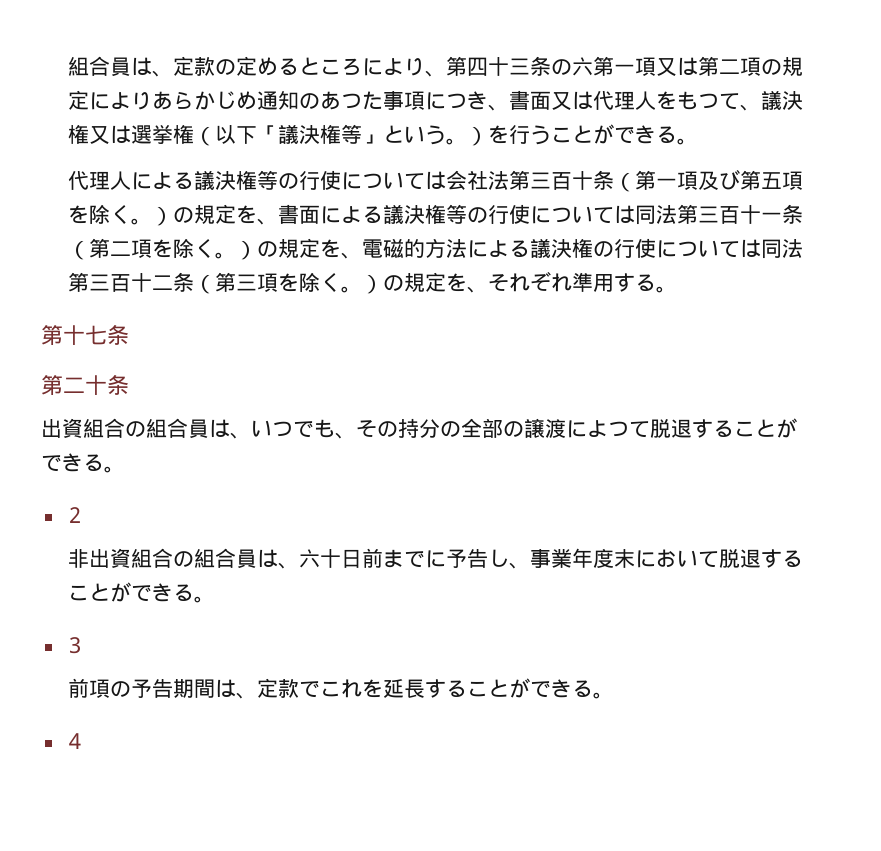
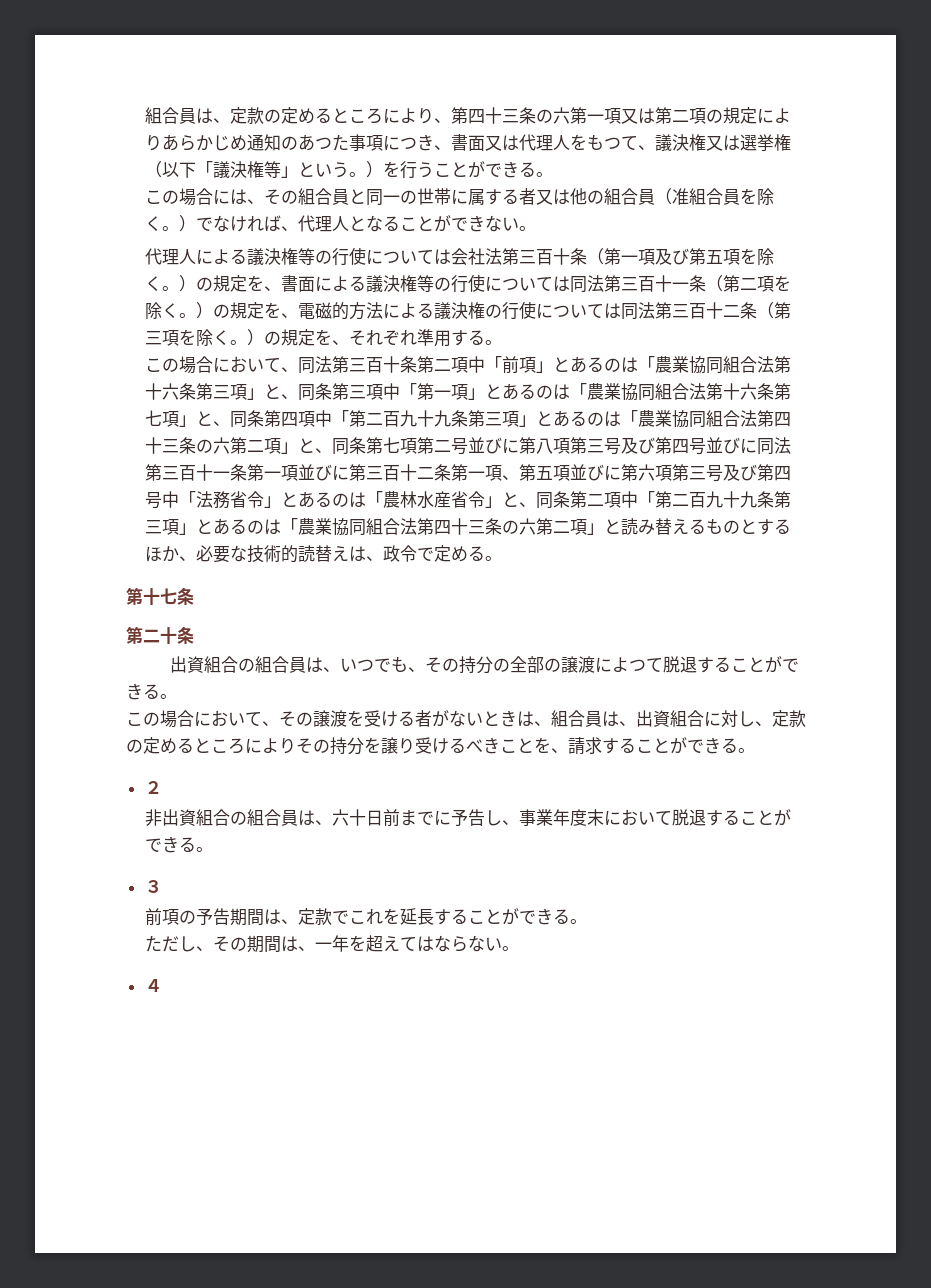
(699, 141) none -> [145,188,775,206] [145,215,537,232] // この場合には、その組合員と同一の世帯に属する者又は他の組合員（准組合員を除く。）でなければ、代理人となることができない。
(678, 289) none -> [145,356,792,374] [145,383,792,401] [145,410,792,428] [145,437,792,455] [145,464,792,482] [145,491,792,509] [145,518,792,536] [145,545,503,563] // この場合において、同法第三百十条第二項中「前項」とあるのは「農業協同組合法第十六条第三項」と、同条第三項中「第一項」とあるのは「農業協同組合法第十六条第七項」と、同条第四項中「第二百九十九条第三項」とあるのは「農業協同組合法第四十三条の六第二項」と、同条第七項第二号並びに第八項第三号及び第四号並びに同法第三百十一条第一項並びに第三百十二条第一項、第五項並びに第六項第三号及び第四号中「法務省令」とあるのは「農林水産省令」と、同条第二項中「第二百九十九条第三項」とあるのは「農業協同組合法第四十三条の六第二項」と読み替えるものとするほか、必要な技術的読替えは、政令で定める。
(125, 469) none -> [126,710,806,728] [126,737,755,755] // この場合において、その譲渡を受ける者がないときは、組合員は、出資組合に対し、定款の定めるところによりその持分を譲り受けるべきことを、請求することができる。
(615, 695) none -> [145,935,520,953] // ただし、その期間は、一年を超えてはならない。

